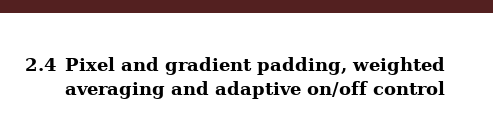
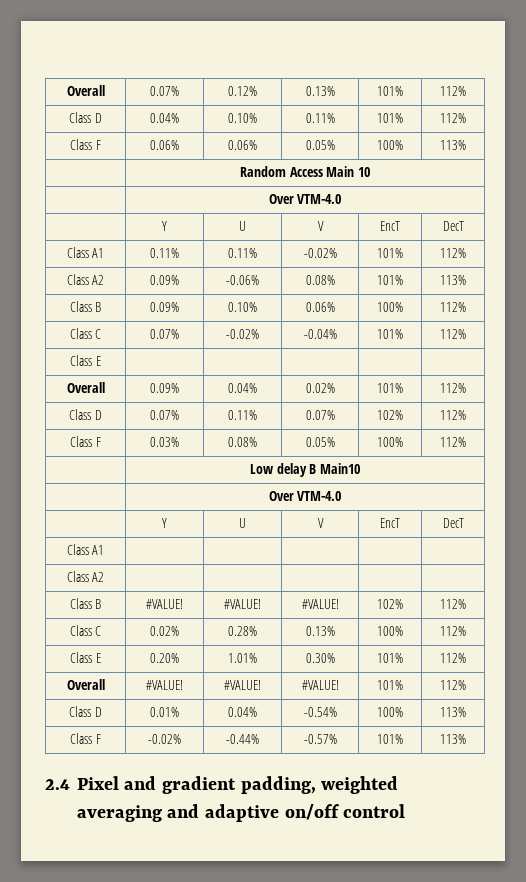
(25, 64) none -> [66,85,105,96] [150,86,179,96] [228,86,257,96] [305,86,335,96] [377,86,403,96] [440,86,466,96] [69,112,102,123] [150,113,179,123] [228,113,257,123] [305,113,335,123] [377,113,403,123] [440,113,466,123] [70,139,101,150] [150,140,179,150] [228,140,257,150] [305,140,335,150] [377,140,403,150] [440,140,466,150] [240,166,370,177] [268,194,342,204] [162,221,167,231] [239,221,246,231] [317,221,324,231] [380,221,400,231] [442,221,464,231] [66,247,105,258] [150,248,179,258] [228,248,257,258] [303,248,337,258] [377,248,403,258] [440,248,466,258] [66,274,105,285] [150,275,179,285] [226,275,259,285] [305,275,335,285] [377,275,403,285] [440,275,466,285] [69,301,102,312] [150,302,179,312] [228,302,257,312] [305,302,335,312] [377,302,403,312] [440,302,466,312] [69,328,102,339] [150,329,179,339] [226,329,259,339] [303,329,337,339] [377,329,403,339] [440,329,466,339] [70,355,101,366] [66,382,105,393] [150,383,179,393] [228,383,257,393] [305,383,335,393] [377,383,403,393] [440,383,466,393] [69,409,102,420] [150,410,179,420] [228,410,257,420] [305,410,335,420] [377,410,403,420] [440,410,466,420] [70,436,101,447] [150,437,179,447] [228,437,257,447] [305,437,335,447] [377,437,403,447] [440,437,466,447] [250,463,360,477] [268,491,342,501] [162,518,167,528] [239,518,246,528] [317,518,324,528] [380,518,400,528] [442,518,464,528] [66,544,105,555] [66,571,105,582] [69,598,102,609] [146,599,183,609] [224,599,261,609] [301,599,339,609] [377,599,403,609] [440,599,466,609] [69,625,102,636] [150,626,179,636] [228,626,257,636] [305,626,335,636] [377,626,403,636] [440,626,466,636] [70,652,101,663] [150,653,179,663] [228,653,257,663] [305,653,335,663] [377,653,403,663] [440,653,466,663] [66,679,105,690] [146,680,183,690] [224,680,261,690] [301,680,339,690] [377,680,403,690] [440,680,466,690] [69,706,102,717] [150,707,179,717] [228,707,257,717] [303,707,337,717] [377,707,403,717] [440,707,466,717] [70,733,101,744] [148,734,181,744] [226,734,259,744] [303,734,337,744] [377,734,403,744] [440,734,466,744] Overall | 0.07% | 0.12% | 0.13% | 101% | 112% // Class D | 0.04% | 0.10% | 0.11% | 101% | 112% // Class F | 0.06% | 0.06% | 0.05% | 100% | 113% // | Random Access Main 10 // | Over VTM-4.0 // | Y | U | V | EncT | DecT // Class A1 | 0.11% | 0.11% | -0.02% | 101% | 112% // Class A2 | 0.09% | -0.06% | 0.08% | 101% | 113% // Class B | 0.09% | 0.10% | 0.06% | 100% | 112% // Class C | 0.07% | -0.02% | -0.04% | 101% | 112% // Class E | | | | | // Overall | 0.09% | 0.04% | 0.02% | 101% | 112% // Class D | 0.07% | 0.11% | 0.07% | 102% | 112% // Class F | 0.03% | 0.08% | 0.05% | 100% | 112% // | Low delay B Main10 // | Over VTM-4.0 // | Y | U | V | EncT | DecT // Class A1 | | | | | // Class A2 | | | | | // Class B | #VALUE! | #VALUE! | #VALUE! | 102% | 112% // Class C | 0.02% | 0.28% | 0.13% | 100% | 112% // Class E | 0.20% | 1.01% | 0.30% | 101% | 112% // Overall | #VALUE! | #VALUE! | #VALUE! | 101% | 112% // Class D | 0.01% | 0.04% | -0.54% | 100% | 113% // Class F | -0.02% | -0.44% | -0.57% | 101% | 113% //

